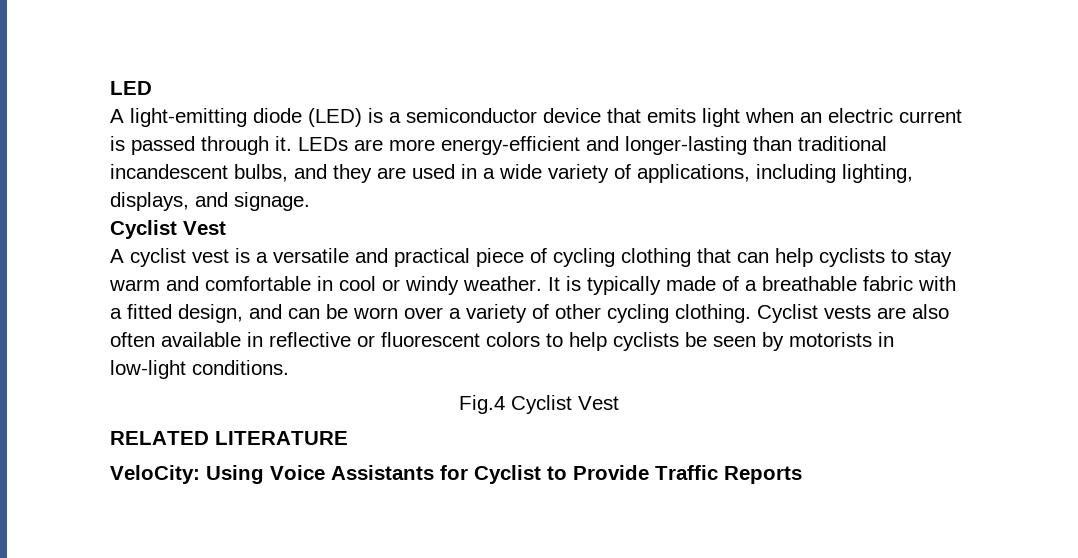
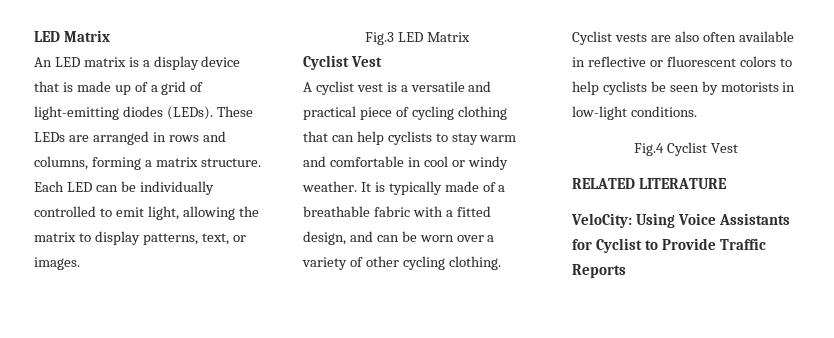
[110,81,152,95] [110,108,537,127] LED // A light-emitting diode (LED) is a semiconductor -> [34,30,110,42] [34,56,199,70] LED Matrix // An LED matrix is a display
[647,108,962,127] [110,136,887,155] [110,164,913,183] [110,192,310,211] emits light when an electric current is passed through it. LEDs are more energy-efficient and longer-lasting than traditional incandescent bulbs, and they are used in a wide variety of applications, including lighting, displays, and signage. -> [62,81,204,95] [34,106,253,120] [34,131,226,145] [34,156,261,170] [34,181,214,195] [34,206,259,220] [34,231,246,245] [34,257,80,270] [365,32,470,45] is made up of a grid of light-emitting diodes (LEDs). These LEDs are arranged in rows and columns, forming a matrix structure. Each LED can be individually controlled to emit light, allowing the matrix to display patterns, text, or images. // Fig.3 LED Matrix

